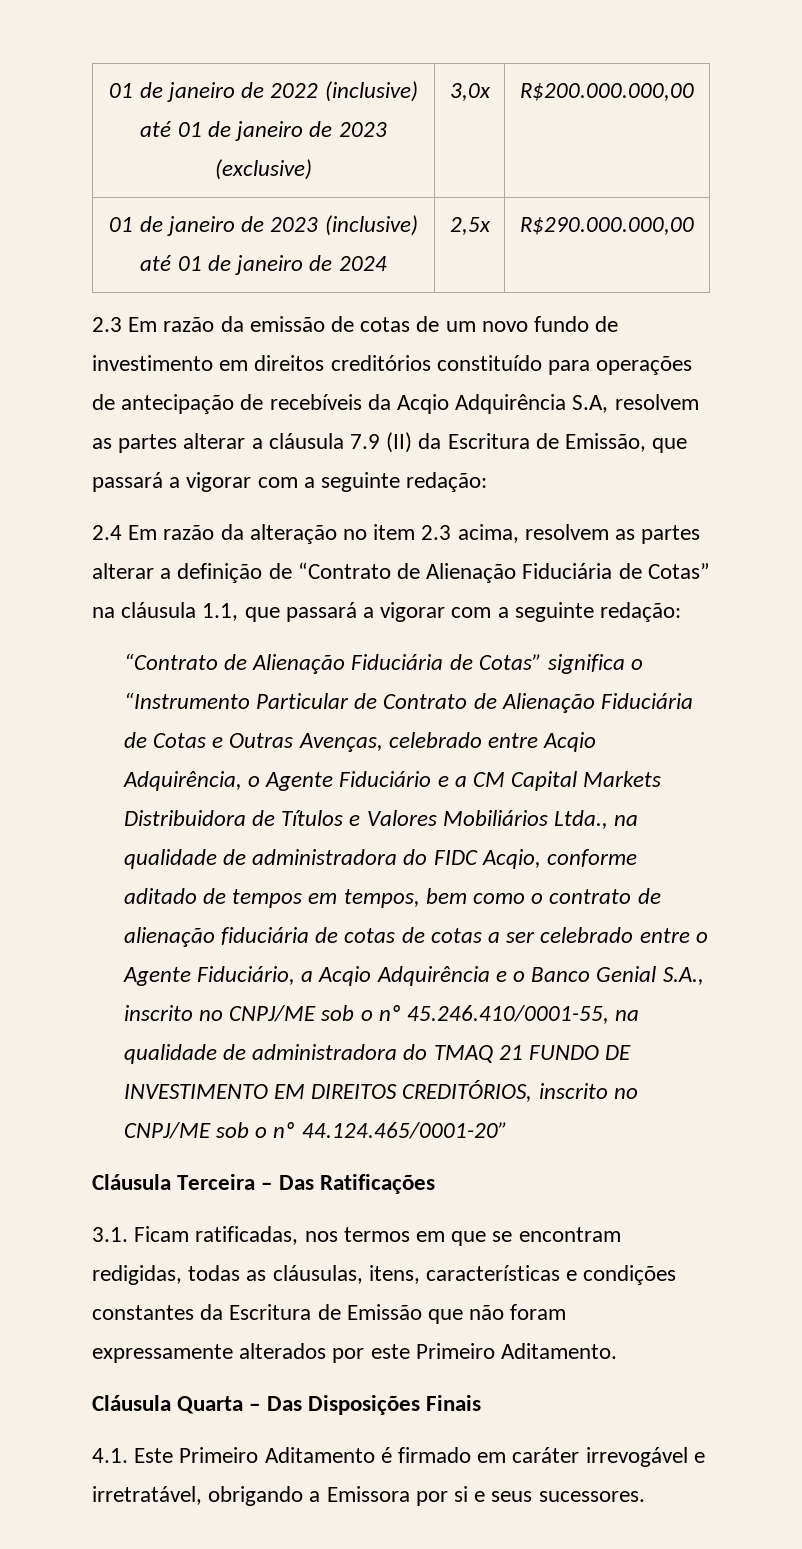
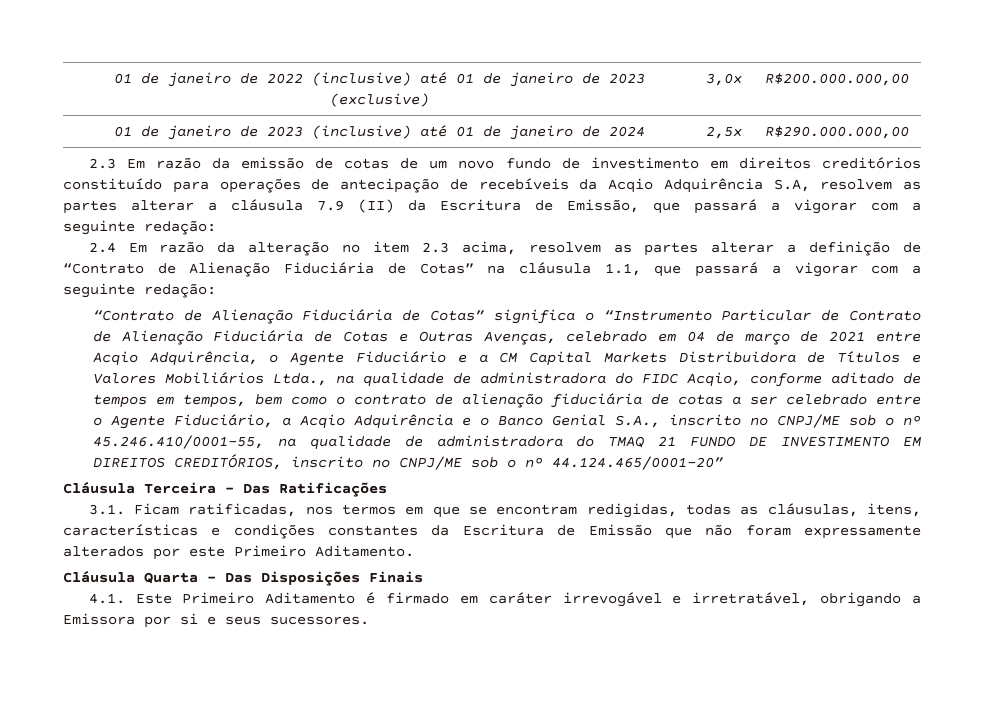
(482, 740) none -> [658,331,866,345] em 04 de março de 2021
[401,927,482,943] de cotas -> (723, 399) none

